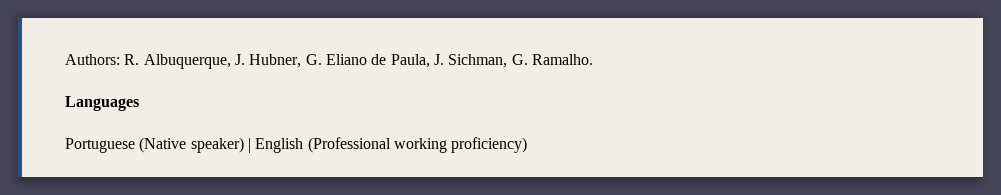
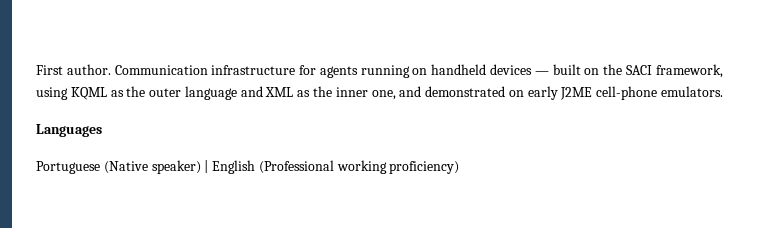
[65,54,593,69] Authors: R. Albuquerque, J. Hubner, G. Eliano de Paula, J. Sichman, G. Ramalho. -> [36,64,723,78] [36,86,724,100] First author. Communication infrastructure for agents running on handheld devices — built on the SACI framework, using KQML as the outer language and XML as the inner one, and demonstrated on early J2ME cell-phone emulators.

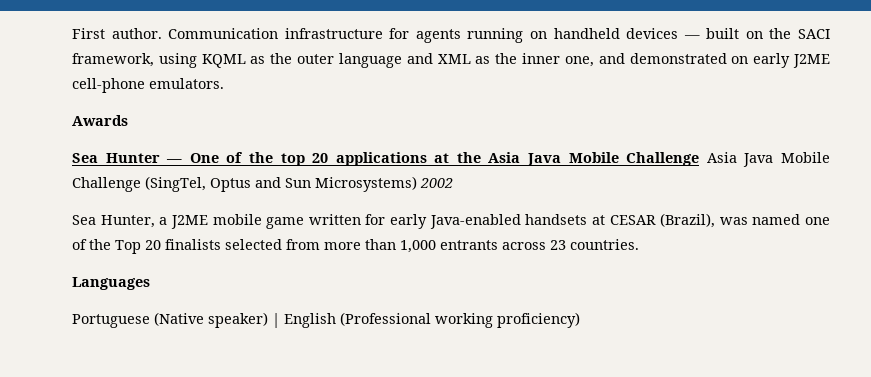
(724, 91) none -> [72,115,128,126] [72,152,830,167] [72,176,453,192] [72,213,830,229] [72,239,639,254] // Awards // Sea Hunter — One of the top 20 applications at the Asia Java Mobile Challenge Asia Java Mobile Challenge (SingTel, Optus and Sun Microsystems) 2002 // Sea Hunter, a J2ME mobile game written for early Java-enabled handsets at CESAR (Brazil), was named one of the Top 20 finalists selected from more than 1,000 entrants across 23 countries.

